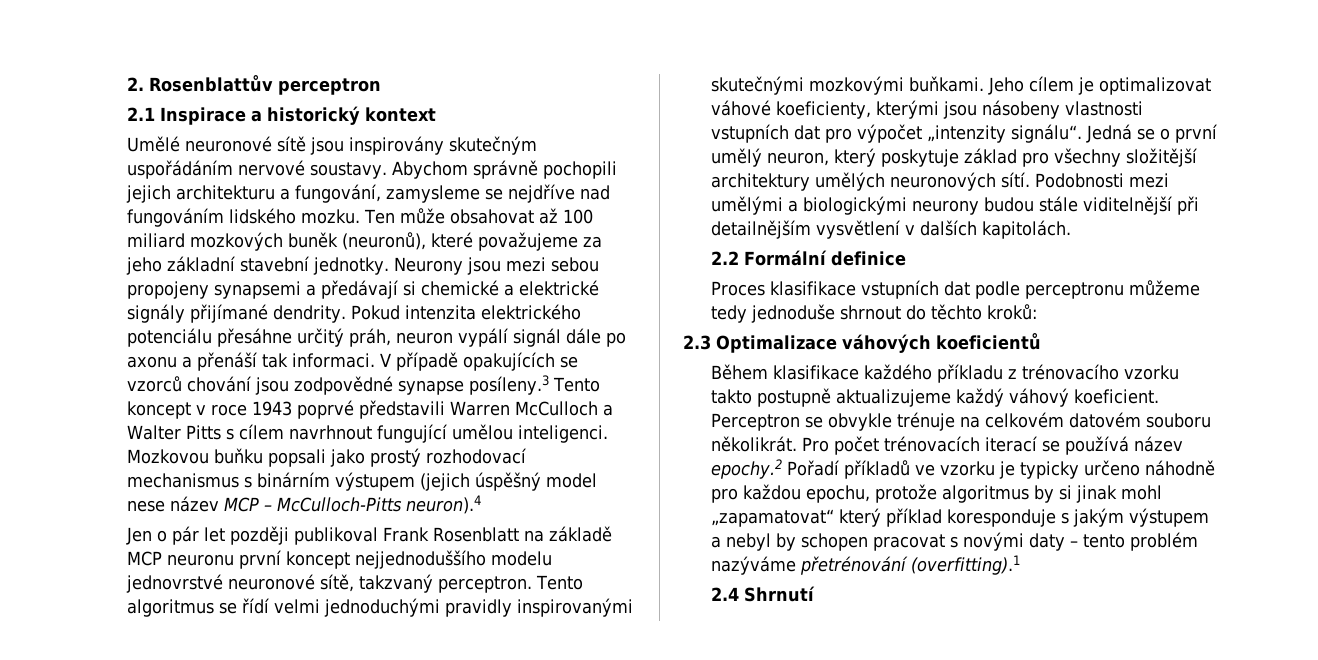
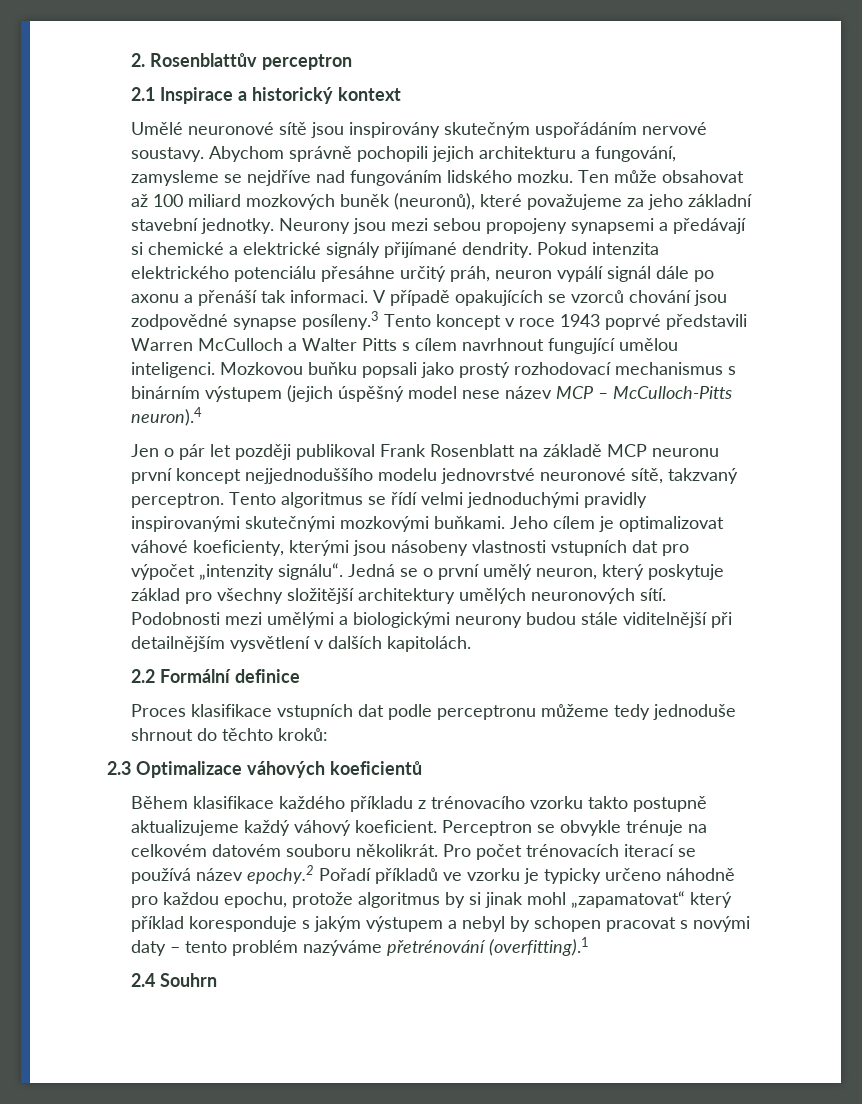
[743,586,815,602] Shrnutí -> [159,973,217,987] Souhrn

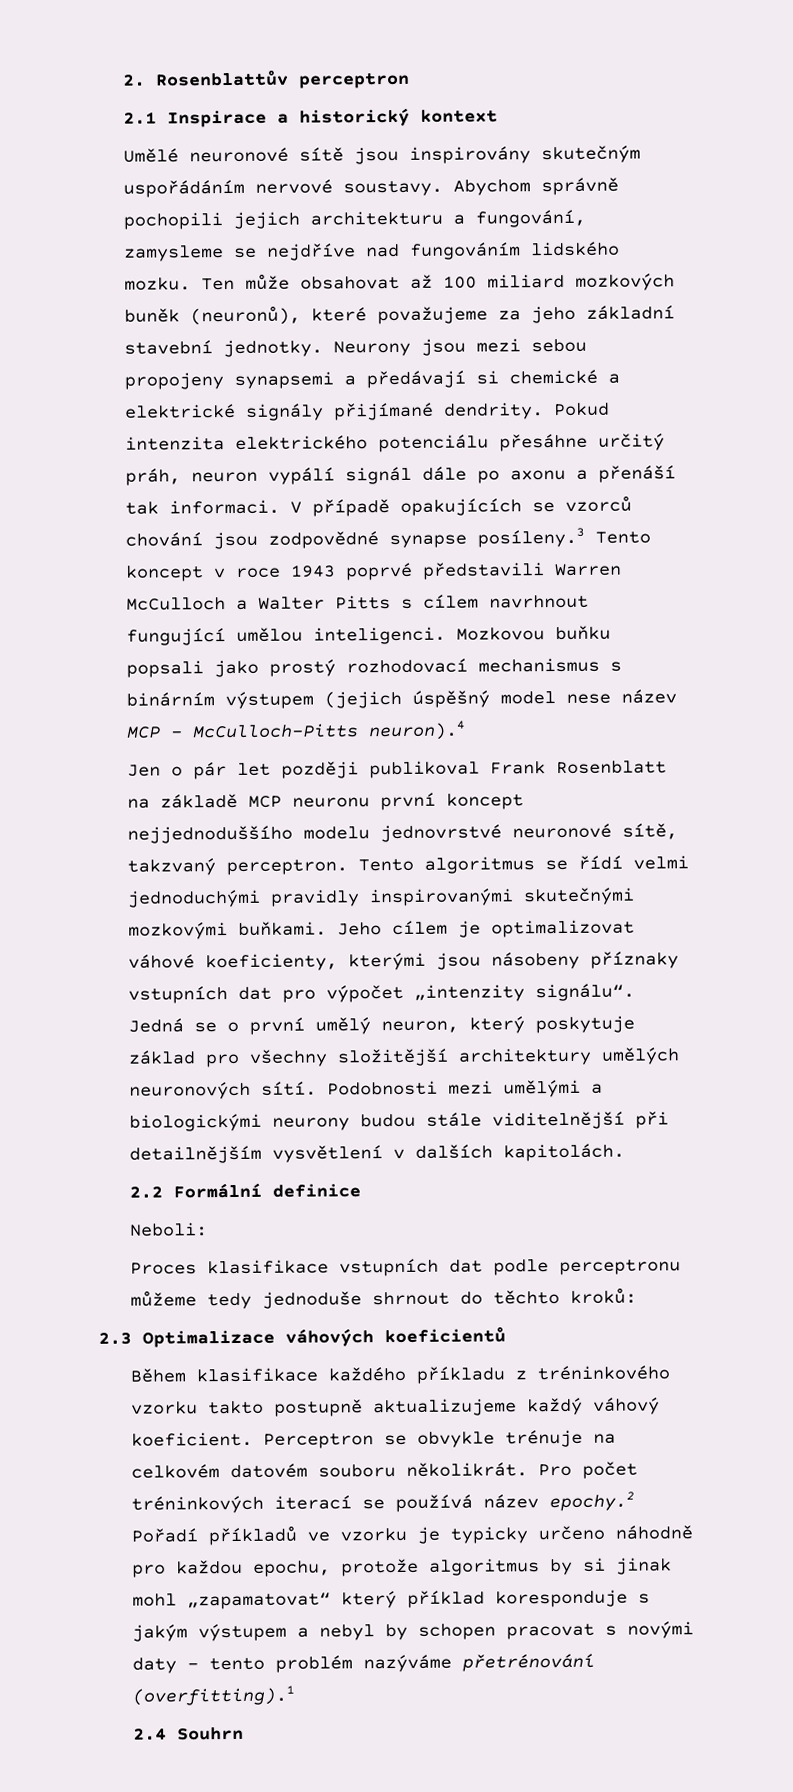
[471,540,546,553] vlastnosti -> [590,951,680,969] příznaky
(300, 676) none -> [129,1222,209,1237] // Neboli:
[430,796,525,809] trénovacího -> [537,1365,671,1381] tréninkového
[525,844,619,857] trénovacích -> [131,1495,265,1514] tréninkových

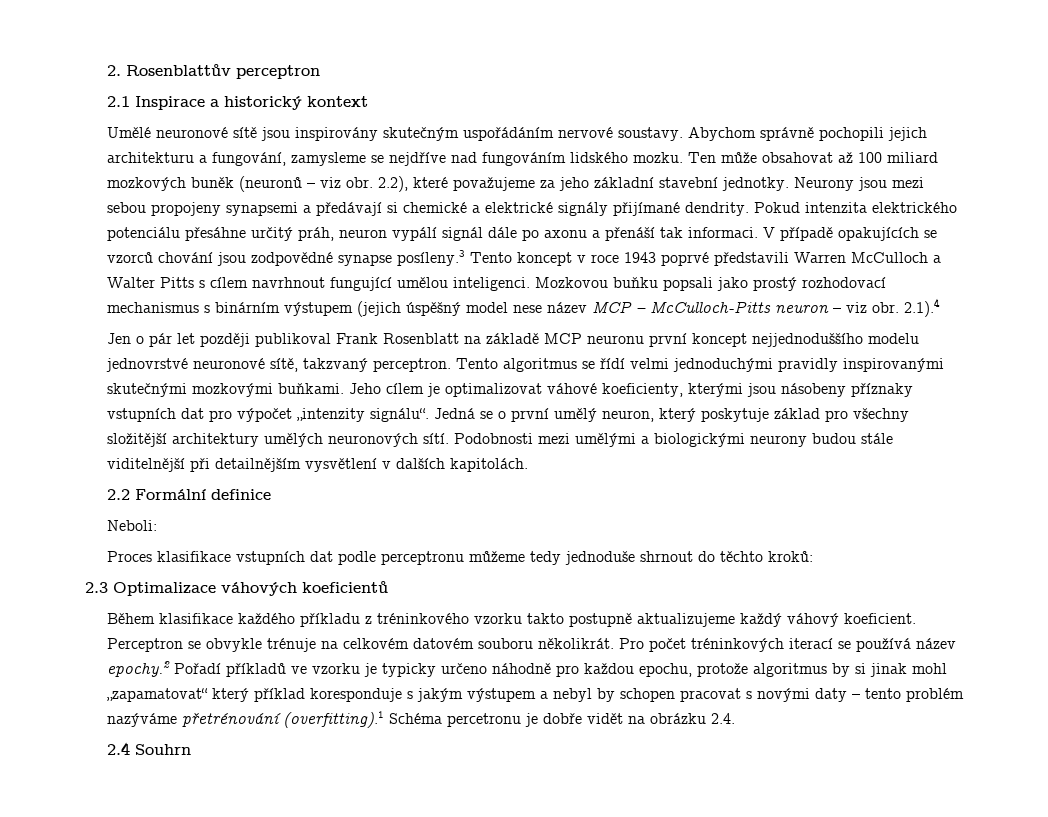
[190,305,302,326] (neuronů), -> [238,176,408,192] (neuronů – viz obr. 2.2),
[368,720,467,741] neuron).4 -> [774,298,940,317] neuron – viz obr. 2.1).4
(296, 1695) none -> [388,713,735,727] Schéma percetronu je dobře vidět na obrázku 2.4.

